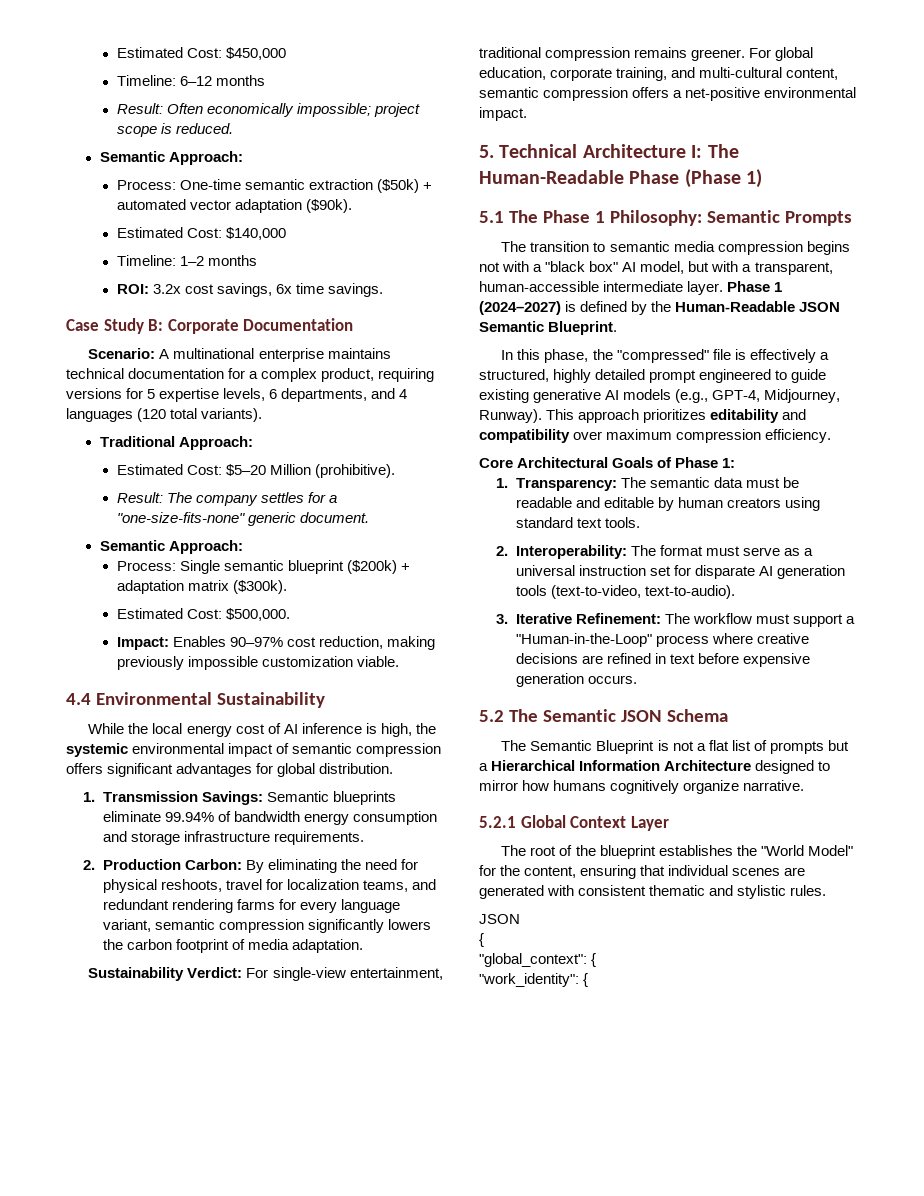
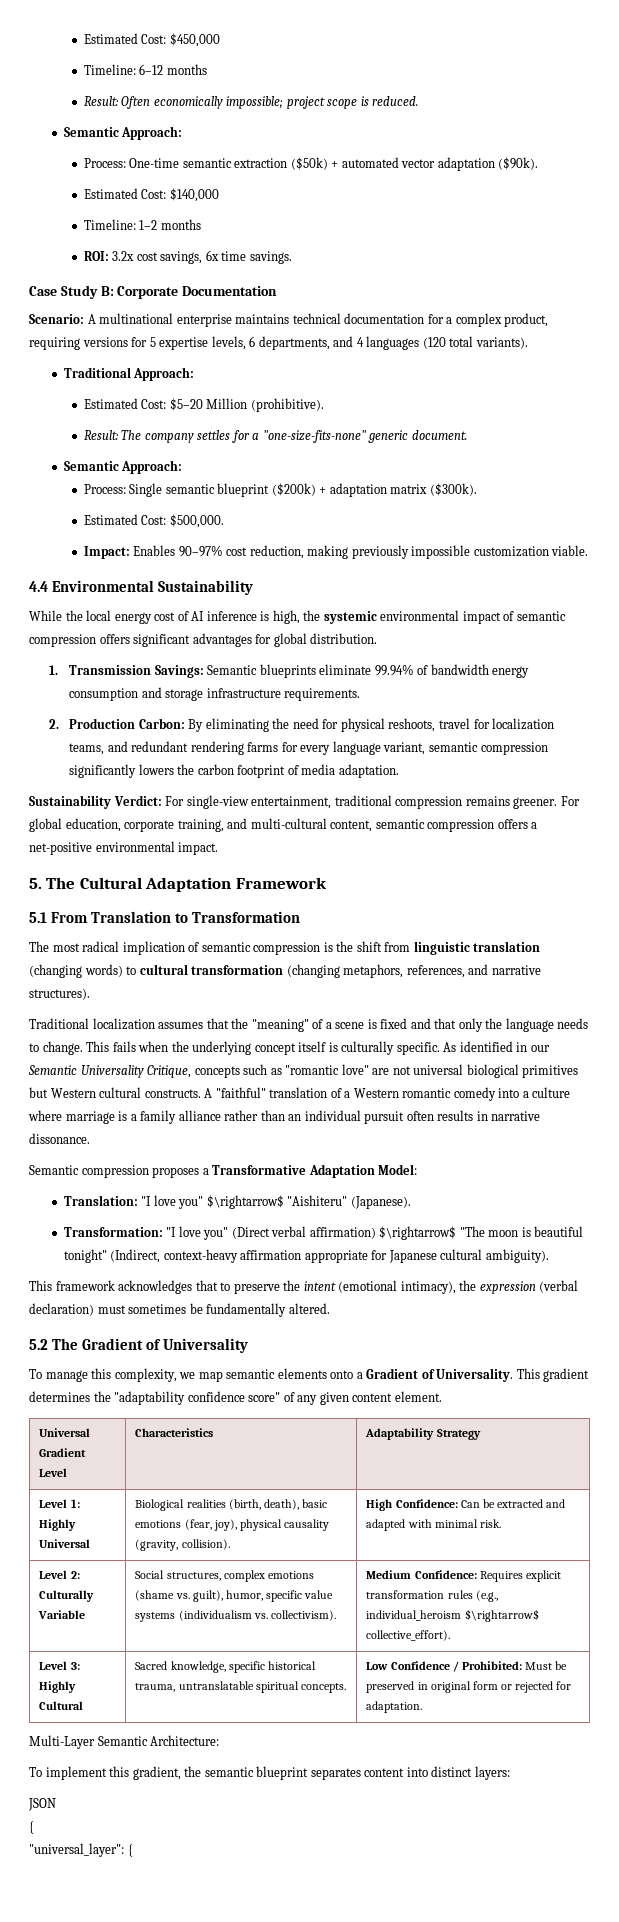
[499,144,739,158] [479,169,763,188] [479,210,852,226] [501,241,850,255] [479,261,833,275] [479,281,783,295] [479,301,841,315] [479,321,618,335] [501,349,829,363] [479,369,827,383] [479,389,841,403] [479,409,807,423] [479,429,832,443] [479,457,736,468] [496,477,799,491] [515,497,820,511] [515,517,640,528] [496,545,813,559] [515,565,845,579] [515,585,735,599] [496,613,855,627] [515,633,809,647] [515,653,810,667] [515,673,637,687] [479,709,728,722] [501,740,849,754] [479,760,831,774] [479,780,805,794] [479,815,669,831] [501,845,853,859] [479,865,806,879] [479,885,827,899] Technical Architecture I: The Human-Readable Phase (Phase 1) // 5.1 The Phase 1 Philosophy: Semantic Prompts // The transition to semantic media compression begins not with a "black box" AI model, but with a transparent, human-accessible intermediate layer. Phase 1 (2024–2027) is defined by the Human-Readable JSON Semantic Blueprint. // In this phase, the "compressed" file is effectively a structured, highly detailed prompt engineered to guide existing generative AI models (e.g., GPT-4, Midjourney, Runway). This approach prioritizes editability and compatibility over maximum compression efficiency. // Core Architectural Goals of Phase 1: // 1. Transparency: The semantic data must be readable and editable by human creators using standard text tools. // 2. Interoperability: The format must serve as a universal instruction set for disparate AI generation tools (text-to-video, text-to-audio). // 3. Iterative Refinement: The workflow must support a "Human-in-the-Loop" process where creative decisions are refined in text before expensive generation occurs. // 5.2 The Semantic JSON Schema // The Semantic Blueprint is not a flat list of prompts but a Hierarchical Information Architecture designed to mirror how humans cognitively organize narrative. // 5.2.1 Global Context Layer // The root of the blueprint establishes the "World Model" for the content, ensuring that individual scenes are generated with consistent thematic and stylistic rules. -> [46,877,327,892] [29,911,301,923] [29,941,541,955] [29,964,541,978] [29,988,90,1000] [29,1018,589,1032] [29,1041,550,1055] [28,1064,579,1078] [29,1087,571,1101] [28,1110,541,1124] [29,1133,90,1144] [29,1164,418,1178] [63,1195,411,1209] [63,1226,584,1240] [63,1249,549,1263] [29,1280,579,1294] [29,1303,330,1317] [29,1338,249,1353] [29,1368,590,1382] [29,1391,442,1405] [39,1428,91,1437] [39,1448,87,1457] [39,1468,68,1477] [135,1428,214,1437] [365,1428,481,1440] [39,1499,80,1508] [39,1519,77,1531] [39,1539,91,1548] [135,1499,327,1511] [135,1519,329,1531] [135,1539,230,1551] [366,1499,565,1511] [366,1519,501,1531] [39,1570,80,1579] [39,1590,95,1602] [38,1610,86,1619] [135,1570,314,1582] [135,1590,333,1602] [135,1610,336,1622] [366,1570,561,1582] [366,1590,498,1602] [366,1609,539,1622] [366,1630,451,1641] [39,1661,80,1670] [39,1681,77,1693] [39,1701,84,1710] [135,1661,316,1673] [135,1681,346,1693] [366,1661,567,1672] [366,1681,572,1693] [366,1701,423,1713] [29,1735,220,1749] [29,1766,510,1780] The Cultural Adaptation Framework // 5.1 From Translation to Transformation // The most radical implication of semantic compression is the shift from linguistic translation (changing words) to cultural transformation (changing metaphors, references, and narrative structures). // Traditional localization assumes that the "meaning" of a scene is fixed and that only the language needs to change. This fails when the underlying concept itself is culturally specific. As identified in our Semantic Universality Critique, concepts such as "romantic love" are not universal biological primitives but Western cultural constructs. A "faithful" translation of a Western romantic comedy into a culture where marriage is a family alliance rather than an individual pursuit often results in narrative dissonance. // Semantic compression proposes a Transformative Adaptation Model: // Translation: "I love you" $\rightarrow$ "Aishiteru" (Japanese). // Transformation: "I love you" (Direct verbal affirmation) $\rightarrow$ "The moon is beautiful tonight" (Indirect, context-heavy affirmation appropriate for Japanese cultural ambiguity). // This framework acknowledges that to preserve the intent (emotional intimacy), the expression (verbal declaration) must sometimes be fundamentally altered. // 5.2 The Gradient of Universality // To manage this complexity, we map semantic elements onto a Gradient of Universality. This gradient determines the "adaptability confidence score" of any given content element. // Universal Gradient Level | Characteristics | Adaptability Strategy // Level 1: Highly Universal | Biological realities (birth, death), basic emotions (fear, joy), physical causality (gravity, collision). | High Confidence: Can be extracted and adapted with minimal risk. // Level 2: Culturally Variable | Social structures, complex emotions (shame vs. guilt), humor, specific value systems (individualism vs. collectivism). | Medium Confidence: Requires explicit transformation rules (e.g., individual_heroism $\rightarrow$ collective_effort). // Level 3: Highly Cultural | Sacred knowledge, specific historical trauma, untranslatable spiritual concepts. | Low Confidence / Prohibited: Must be preserved in original form or rejected for adaptation. // Multi-Layer Semantic Architecture: // To implement this gradient, the semantic blueprint separates content into distinct layers:
[479,953,597,967] [479,973,589,987] "global_context": { // "work_identity": { -> [29,1843,133,1857] "universal_layer": {

